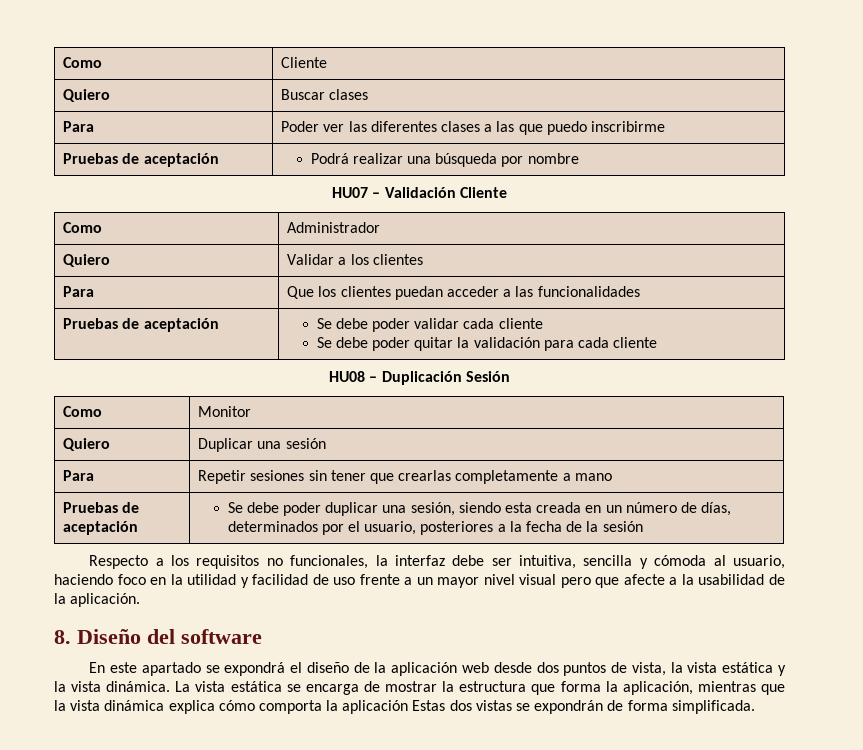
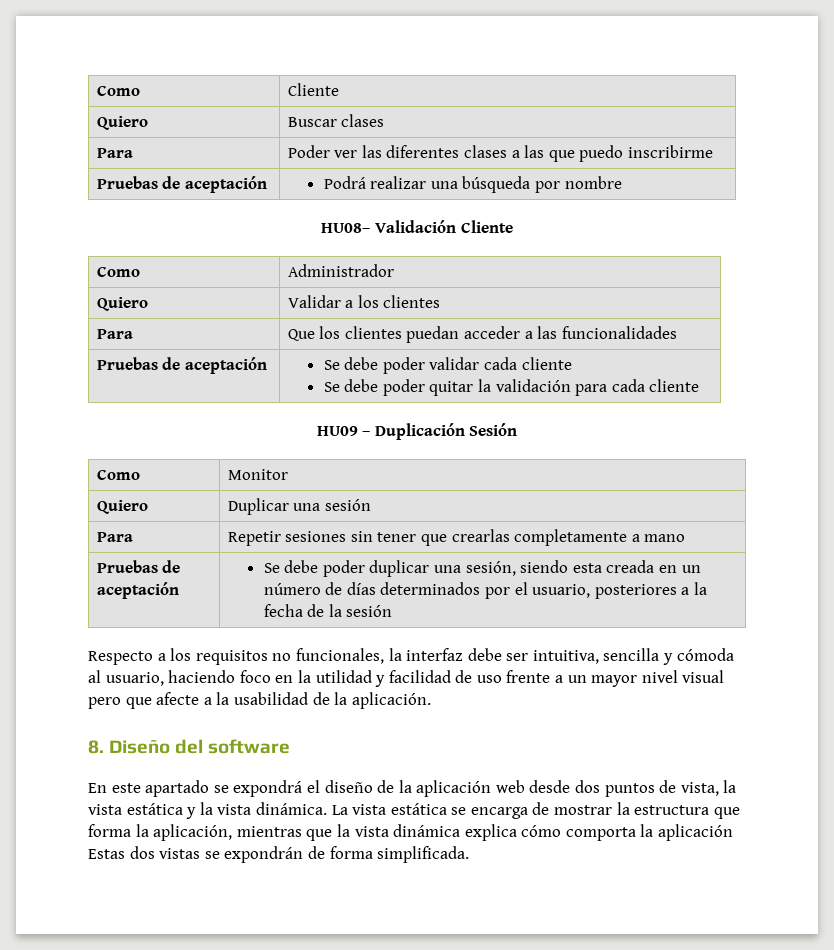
[332,187,381,198] HU07 – -> [321,223,371,233] HU08–
[329,371,366,382] HU08 -> [316,426,358,436] HU09
[701,502,732,516] días, -> [346,582,376,595] días

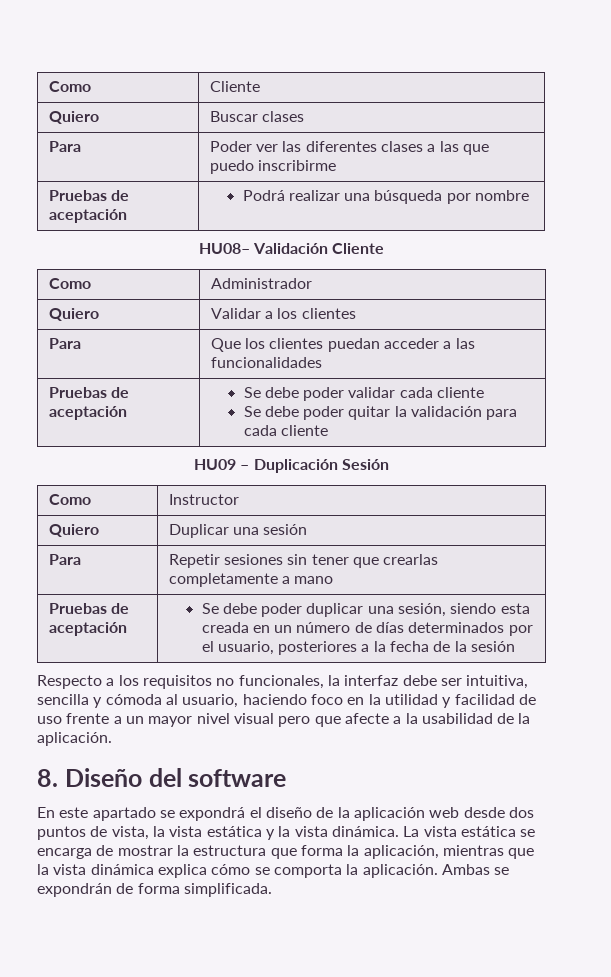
[227,469,288,480] Monitor -> [168,494,239,505] Instructor
(562, 831) none -> [254,867,270,875] se
[658,824,734,841] [88,846,201,859] aplicación Estas dos vistas -> [362,864,490,878] aplicación. Ambas

